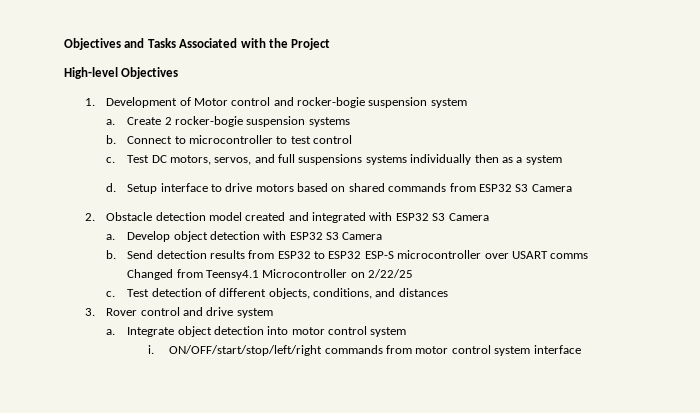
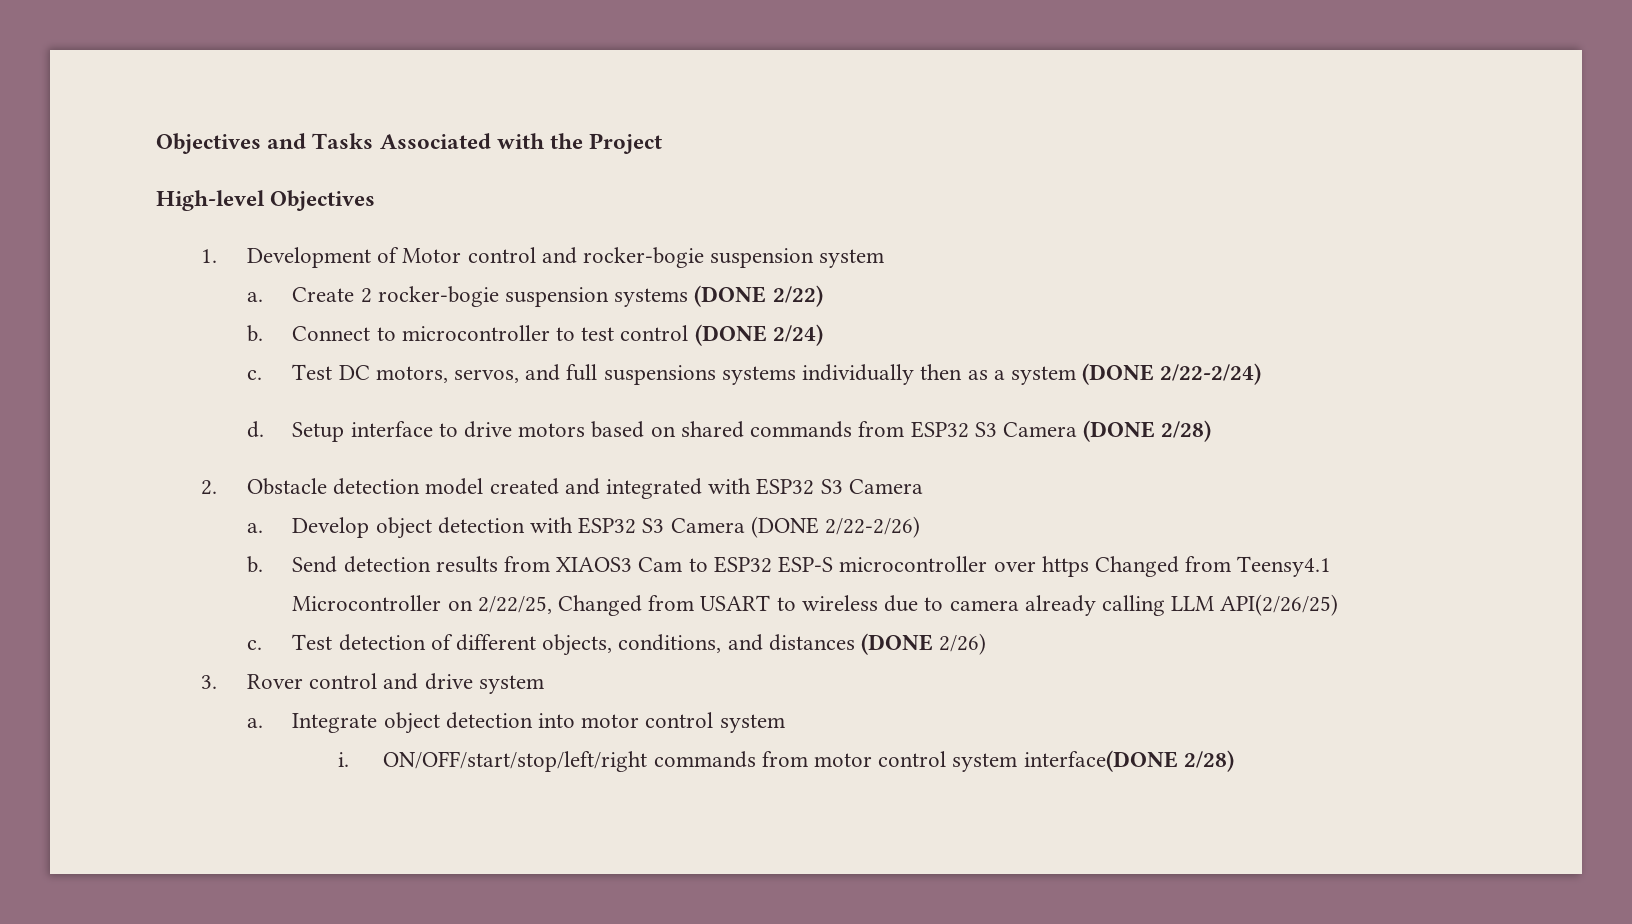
(350, 122) none -> [694,285,823,307] (DONE 2/22)
(353, 139) none -> [694,324,823,346] (DONE 2/24)
(562, 160) none -> [1082,363,1262,385] (DONE 2/22-2/24)
(572, 188) none -> [1083,420,1212,442] (DONE 2/28)
(383, 236) none -> [750,516,921,538] (DONE 2/22-2/26)
[277,251,311,259] ESP32 -> [556,557,683,572] XIAOS3 Cam
[511,251,589,259] USART comms -> [1041,556,1089,577] https
[368,269,414,278] 2/22/25 -> [477,594,1339,616] 2/22/25, Changed from USART to wireless due to camera already calling LLM API(2/26/25)
(448, 292) none -> [861,633,987,655] (DONE 2/26)
[533,345,581,354] interface -> [1023,750,1234,772] interface(DONE 2/28)

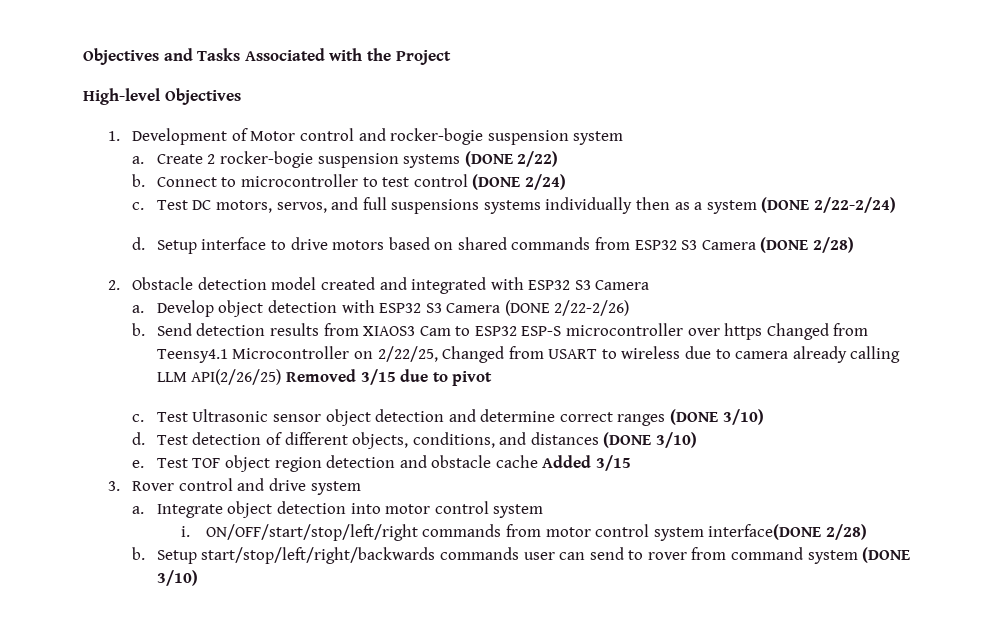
[246,640,262,650] // c. -> [285,369,493,386] [132,409,764,426] [132,432,146,445] Removed 3/15 due to pivot // c. Test Ultrasonic sensor object detection and determine correct ranges (DONE 3/10) // d.
[939,633,987,655] 2/26) -> [656,432,698,448] [132,455,632,472] 3/10) // e. Test TOF object region detection and obstacle cache Added 3/15
(1234, 761) none -> [132,547,911,564] [156,570,198,586] // b. Setup start/stop/left/right/backwards commands user can send to rover from command system (DONE 3/10)

